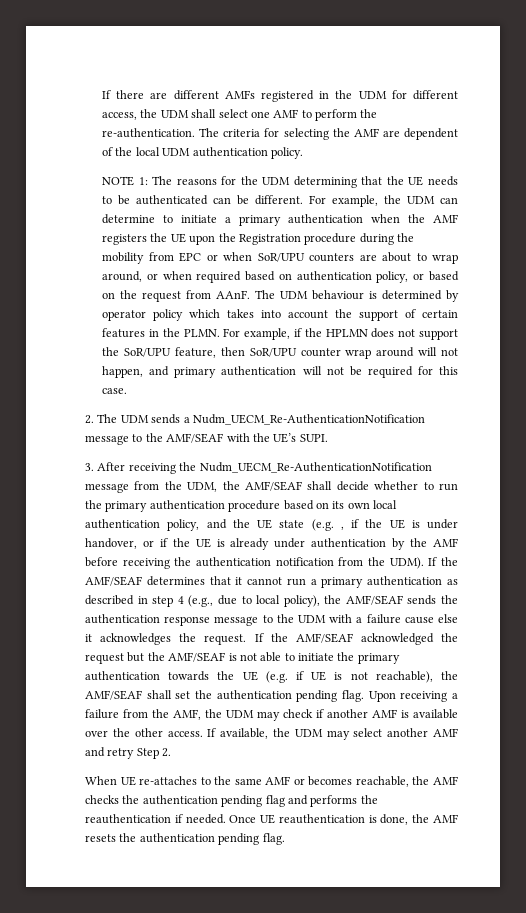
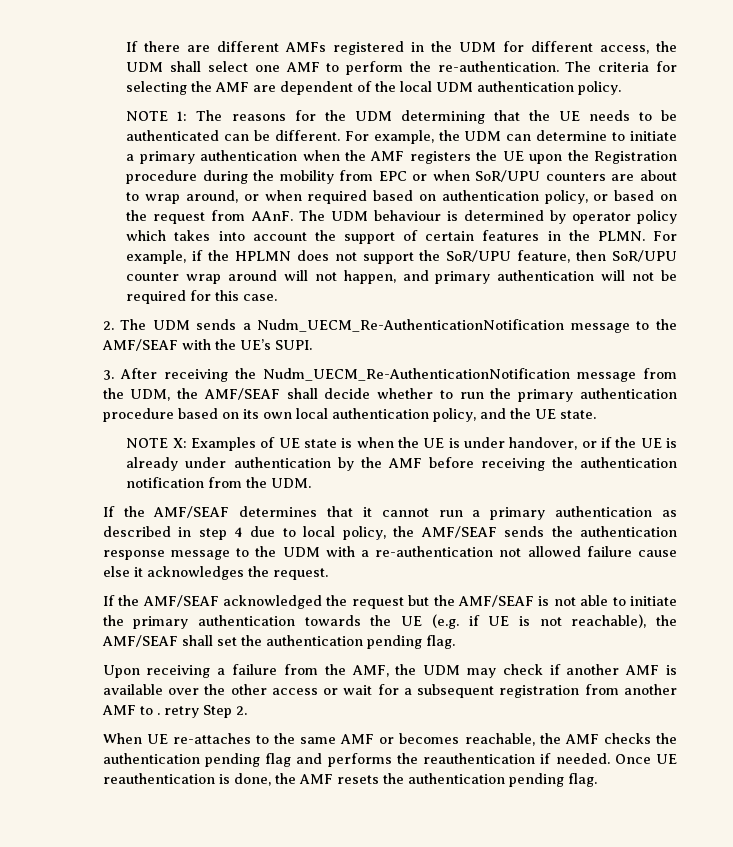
[279,519,360,531] state (e.g. , if -> [559,410,596,419] [126,437,394,451] state. // NOTE X: Examples of UE state is when
[389,557,424,569] UDM). -> [271,478,312,488] UDM. //
[188,595,214,607] (e.g., -> (244, 532) none
[283,595,320,607] policy), -> [342,526,386,540] policy,
(363, 620) none -> [375,546,581,557] re-authentication not allowed
(247, 639) none -> (328, 574) //
(365, 696) none -> (455, 642) //
[167,728,458,740] [85,747,106,757] access. If available, the UDM may select another AMF and -> [271,684,678,698] [101,705,160,715] access or wait for a subsequent registration from another AMF to .

